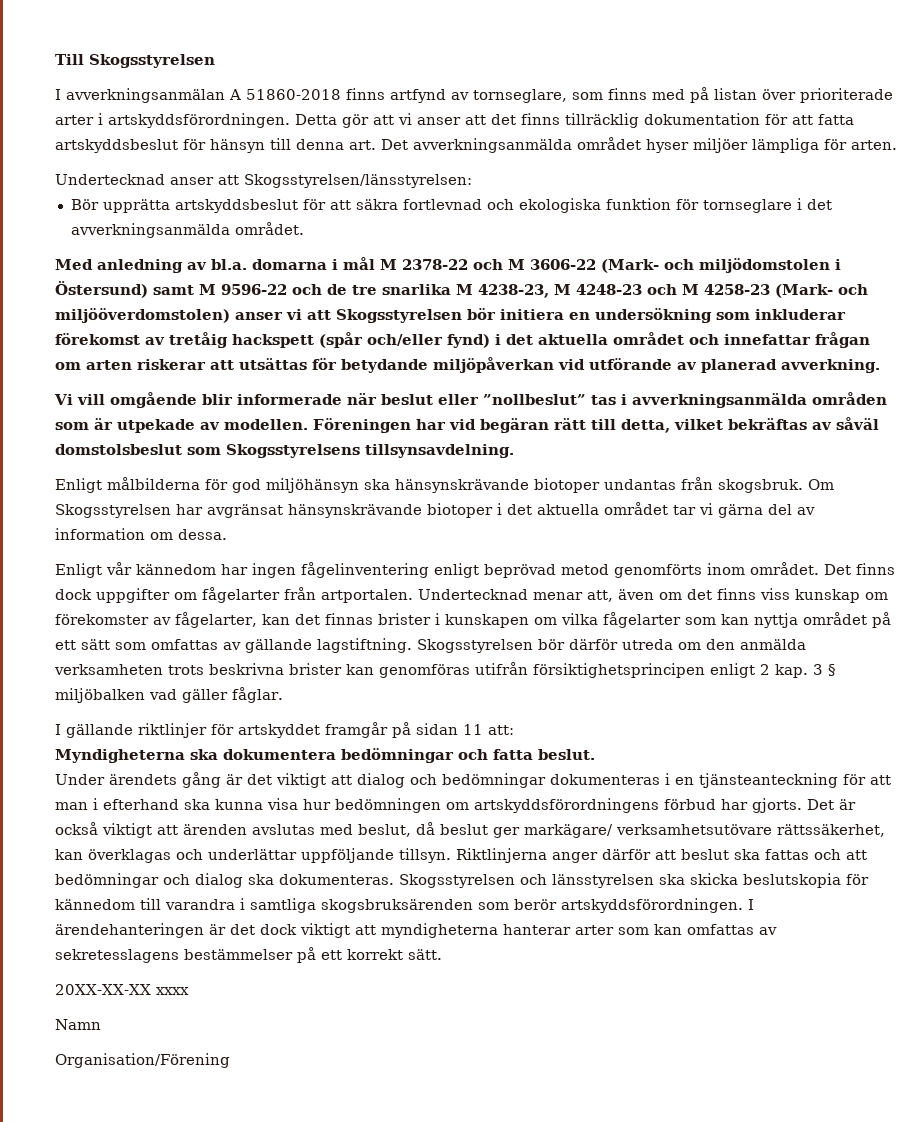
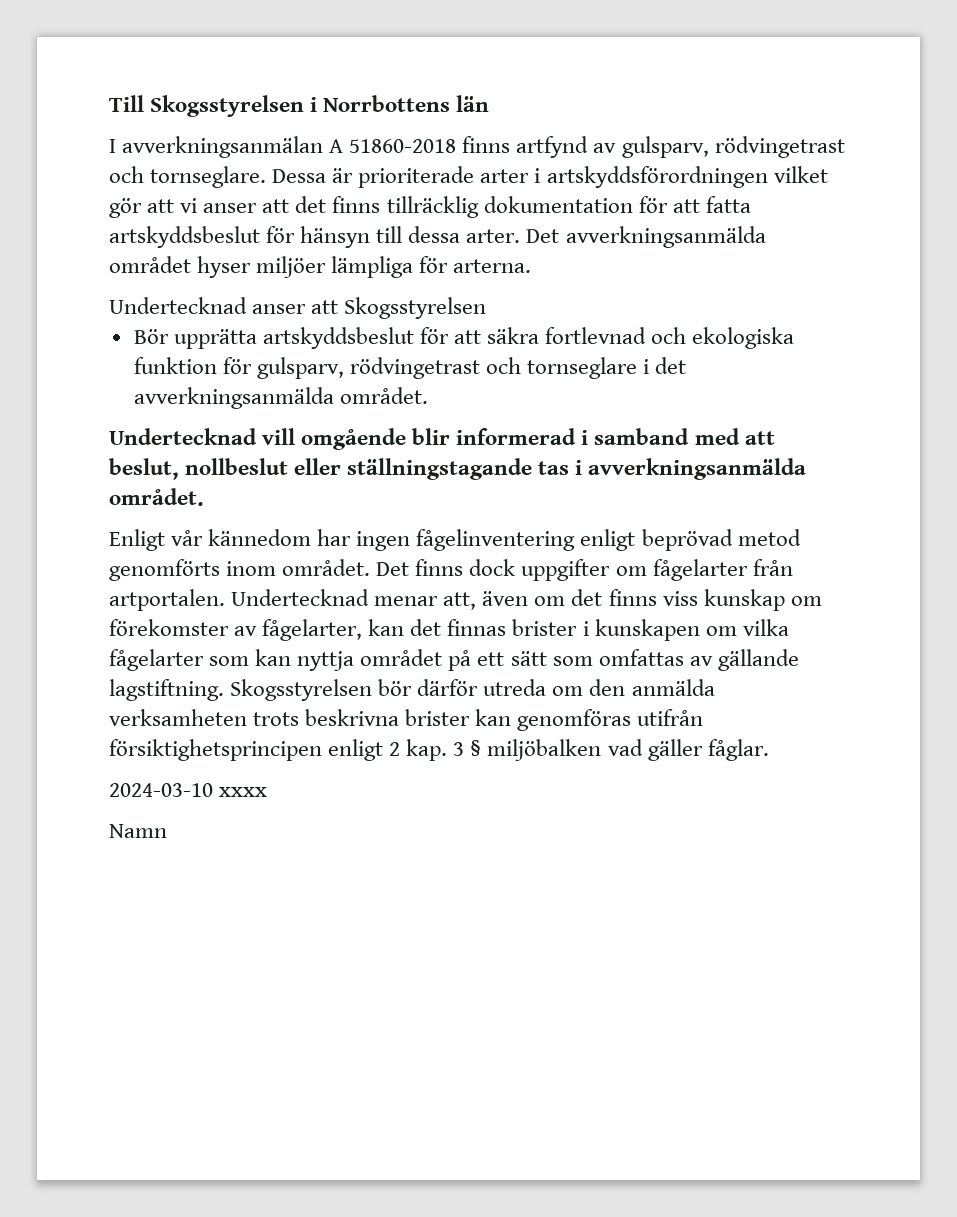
(215, 61) none -> [310,95,490,112] i Norrbottens län
[473,87,796,103] tornseglare, som finns med på listan över -> [621,136,845,158] [109,166,354,188] gulsparv, rödvingetrast och tornseglare. Dessa är
[108,113,337,128] artskyddsförordningen. Detta -> [546,166,828,188] artskyddsförordningen vilket
[296,139,376,150] denna art. -> [408,226,521,243] dessa arter.
[851,140,897,150] arten. -> [453,259,532,273] arterna.
[244,174,472,188] Skogsstyrelsen/länsstyrelsen: -> [344,297,487,319] Skogsstyrelsen
(699, 204) none -> [256,357,522,379] gulsparv, rödvingetrast och
[55,257,841,273] [55,281,868,298] [55,308,846,323] [55,332,870,348] [55,357,880,373] [54,392,887,408] [55,417,879,433] [55,444,514,458] [55,477,834,493] [55,502,815,518] [55,528,227,540] Med anledning av bl.a. domarna i mål M 2378-22 och M 3606-22 (Mark- och miljödomstolen i Östersund) samt M 9596-22 och de tre snarlika M 4238-23, M 4248-23 och M 4258-23 (Mark- och miljööverdomstolen) anser vi att Skogsstyrelsen bör initiera en undersökning som inkluderar förekomst av tretåig hackspett (spår och/eller fynd) i det aktuella området och innefattar frågan om arten riskerar att utsättas för betydande miljöpåverkan vid utförande av planerad avverkning. // Vi vill omgående blir informerade när beslut eller ”nollbeslut” tas i avverkningsanmälda områden som är utpekade av modellen. Föreningen har vid begäran rätt till detta, vilket bekräftas av såväl domstolsbeslut som Skogsstyrelsens tillsynsavdelning. // Enligt målbilderna för god miljöhänsyn ska hänsynskrävande biotoper undantas från skogsbruk. Om Skogsstyrelsen har avgränsat hänsynskrävande biotoper i det aktuella området tar vi gärna del av information om dessa. -> [109,428,775,450] [109,458,807,480] [109,488,204,506] Undertecknad vill omgående blir informerad i samband med att beslut, nollbeslut eller ställningstagande tas i avverkningsanmälda området.
[55,722,514,738] [55,748,595,763] [55,772,891,788] [55,798,856,813] [55,822,885,838] [55,848,867,863] [55,873,869,888] [55,898,754,913] [55,923,777,938] [55,947,442,963] [55,984,151,995] I gällande riktlinjer för artskyddet framgår på sidan 11 att: // Myndigheterna ska dokumentera bedömningar och fatta beslut. // Under ärendets gång är det viktigt att dialog och bedömningar dokumenteras i en tjänsteanteckning för att man i efterhand ska kunna visa hur bedömningen om artskyddsförordningens förbud har gjorts. Det är också viktigt att ärenden avslutas med beslut, då beslut ger markägare/ verksamhetsutövare rättssäkerhet, kan överklagas och underlättar uppföljande tillsyn. Riktlinjerna anger därför att beslut ska fattas och att bedömningar och dialog ska dokumenteras. Skogsstyrelsen och länsstyrelsen ska skicka beslutskopia för kännedom till varandra i samtliga skogsbruksärenden som berör artskyddsförordningen. I ärendehanteringen är det dock viktigt att myndigheterna hanterar arter som kan omfattas av sekretesslagens bestämmelser på ett korrekt sätt. // 20XX-XX-XX -> [109,783,213,797] 2024-03-10
[55,1053,230,1068] // Organisation/Förening -> (167, 831) none

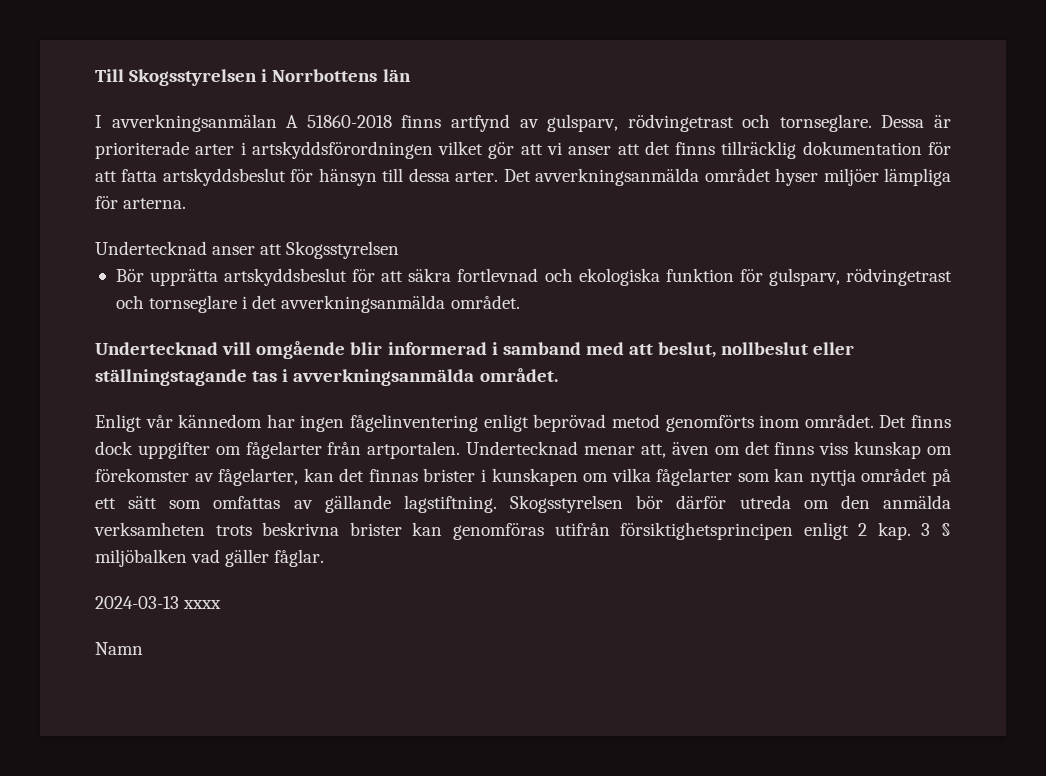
[109,783,213,797] 2024-03-10 -> [95,596,179,609] 2024-03-13

